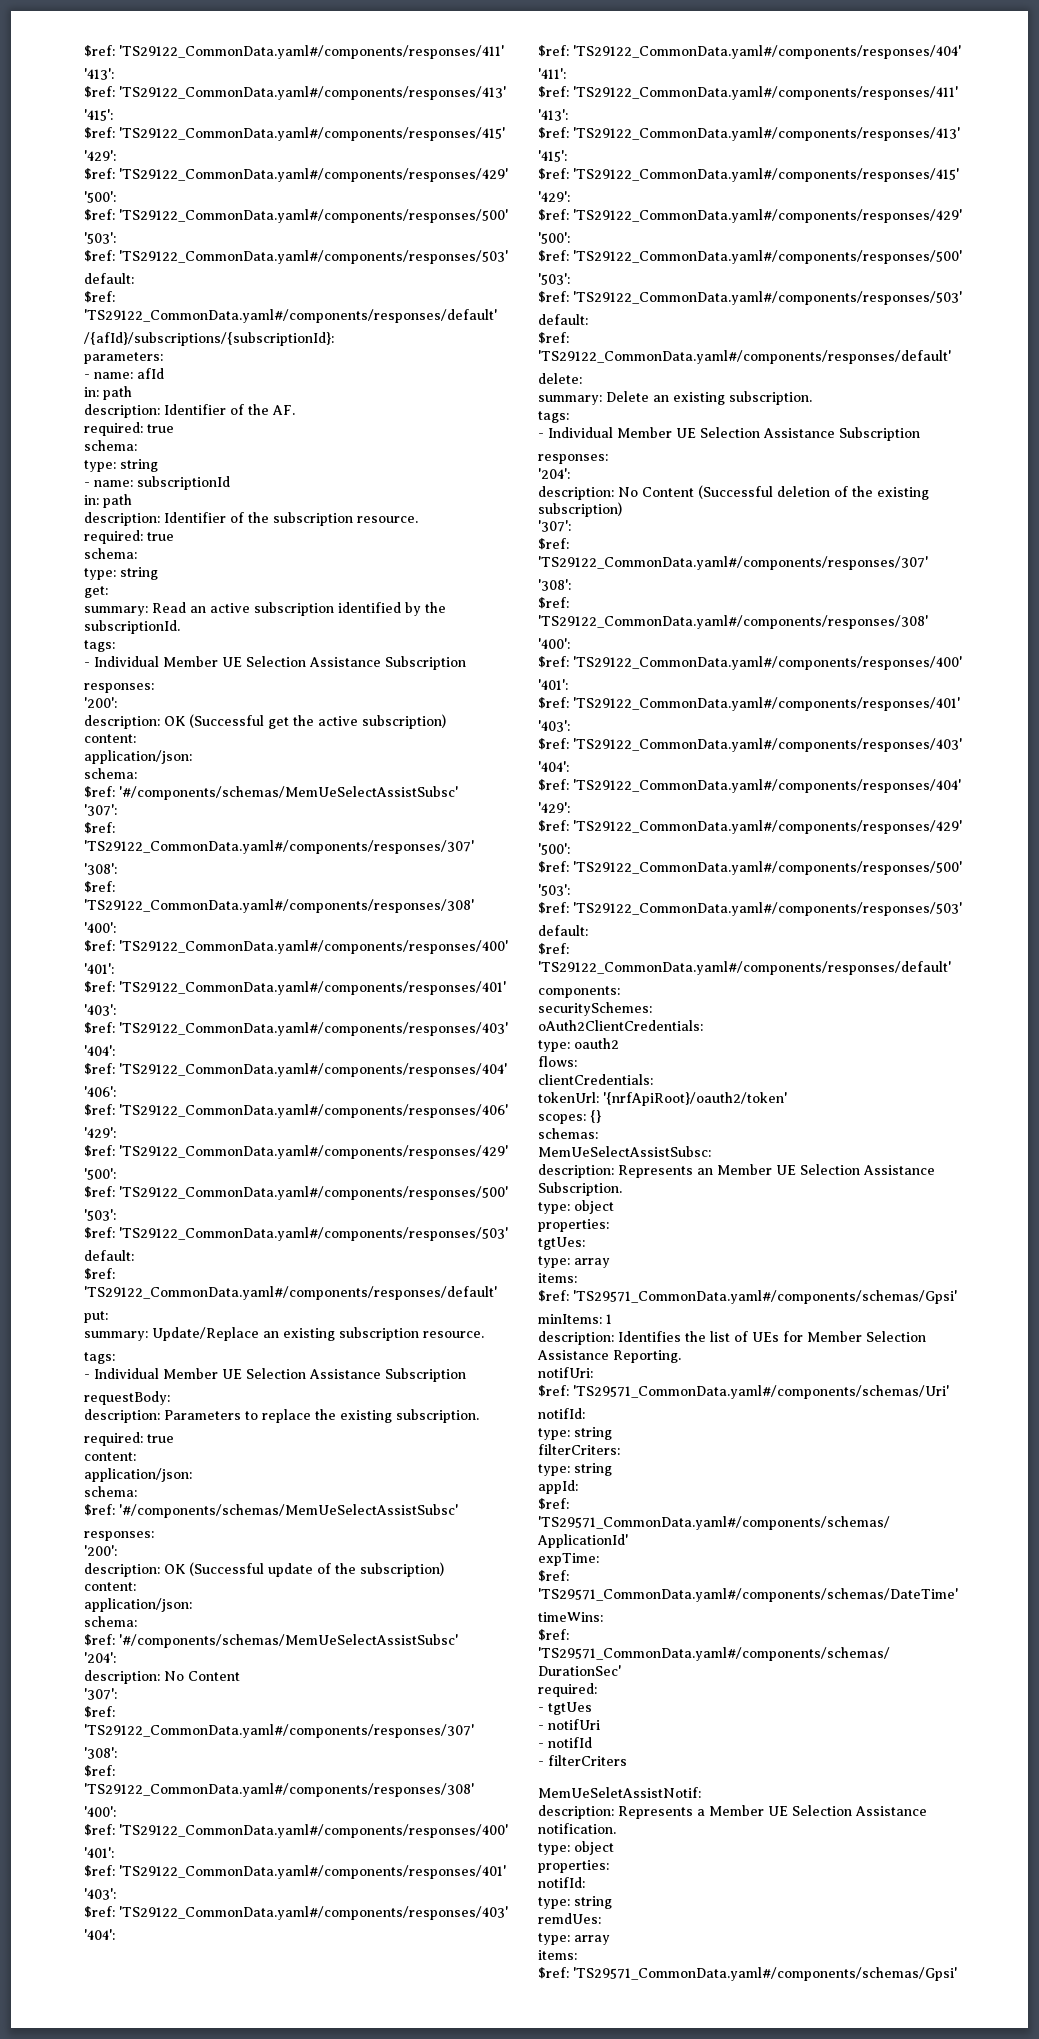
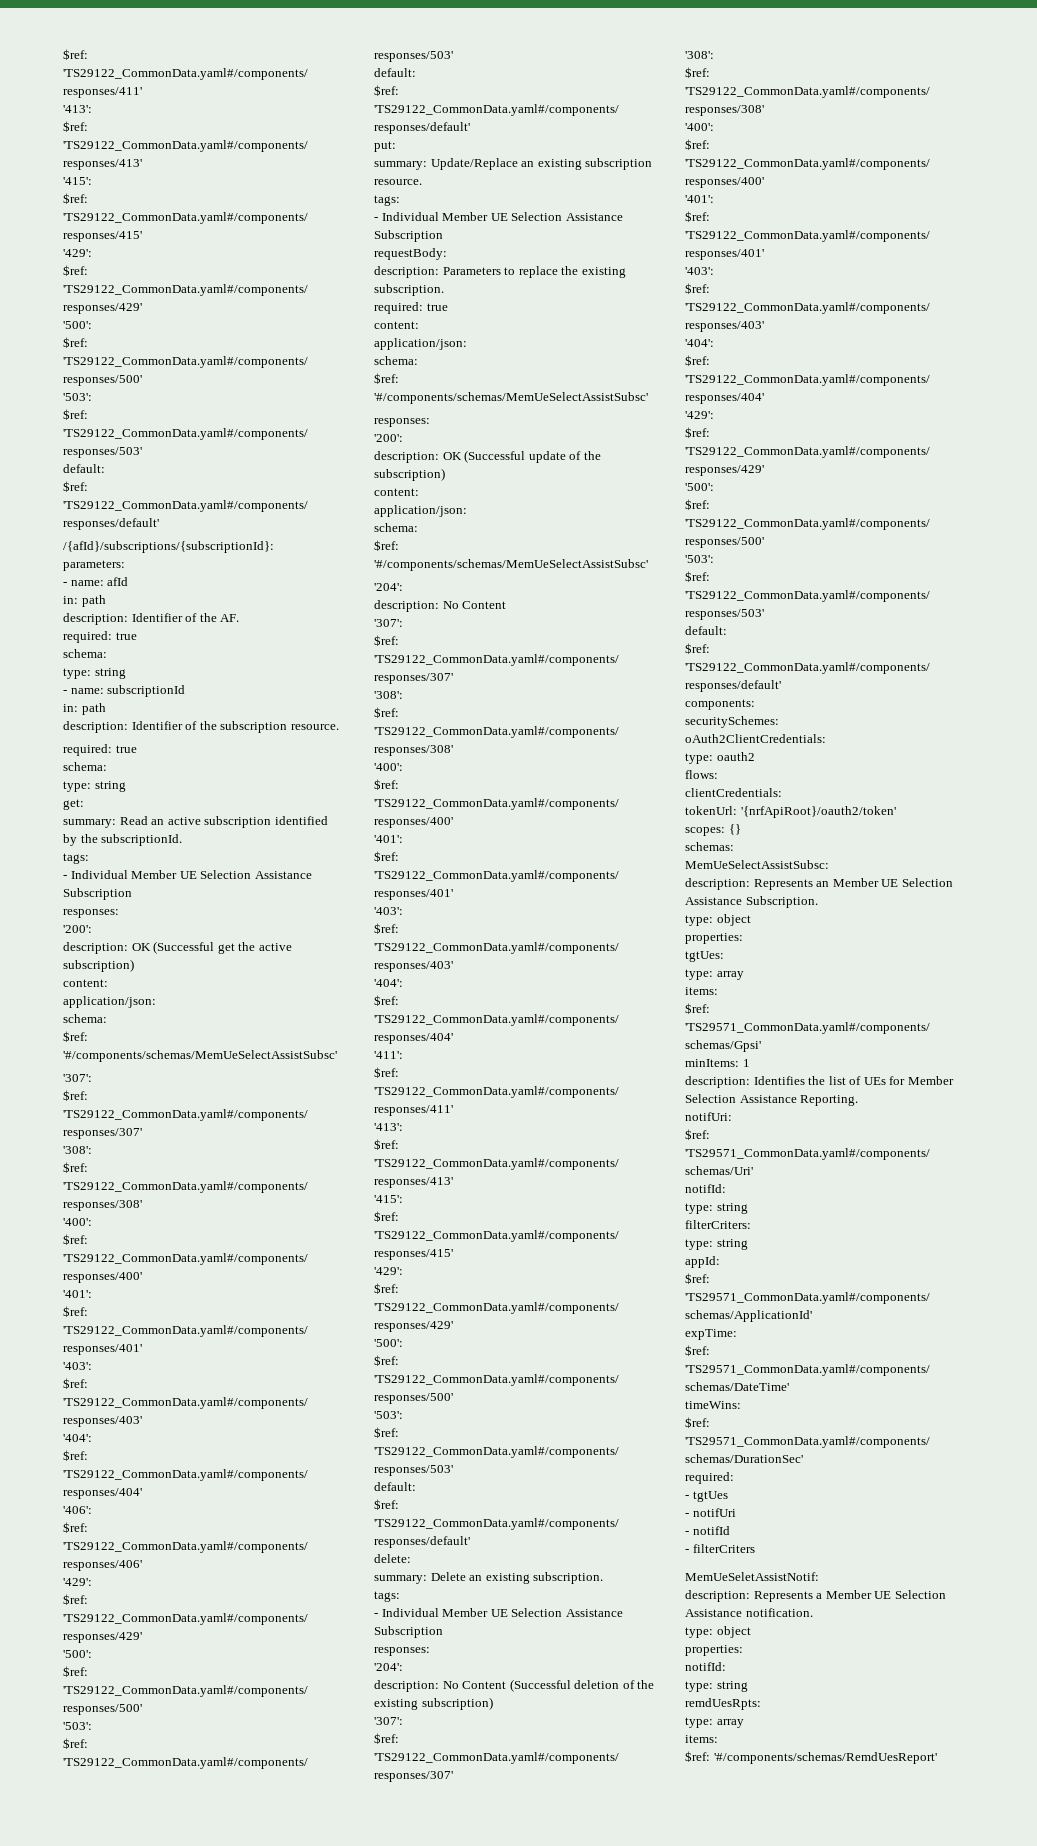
[538,1913,601,1924] [538,1933,610,1945] [538,1950,577,1960] [538,1967,957,1981] remdUes: // type: array // items: // $ref: 'TS29571_CommonData.yaml#/components/schemas/Gpsi' -> [685,1698,761,1710] [685,1717,744,1728] [685,1735,718,1743] [685,1751,937,1764] remdUesRpts: // type: array // items: // $ref: '#/components/schemas/RemdUesReport'

